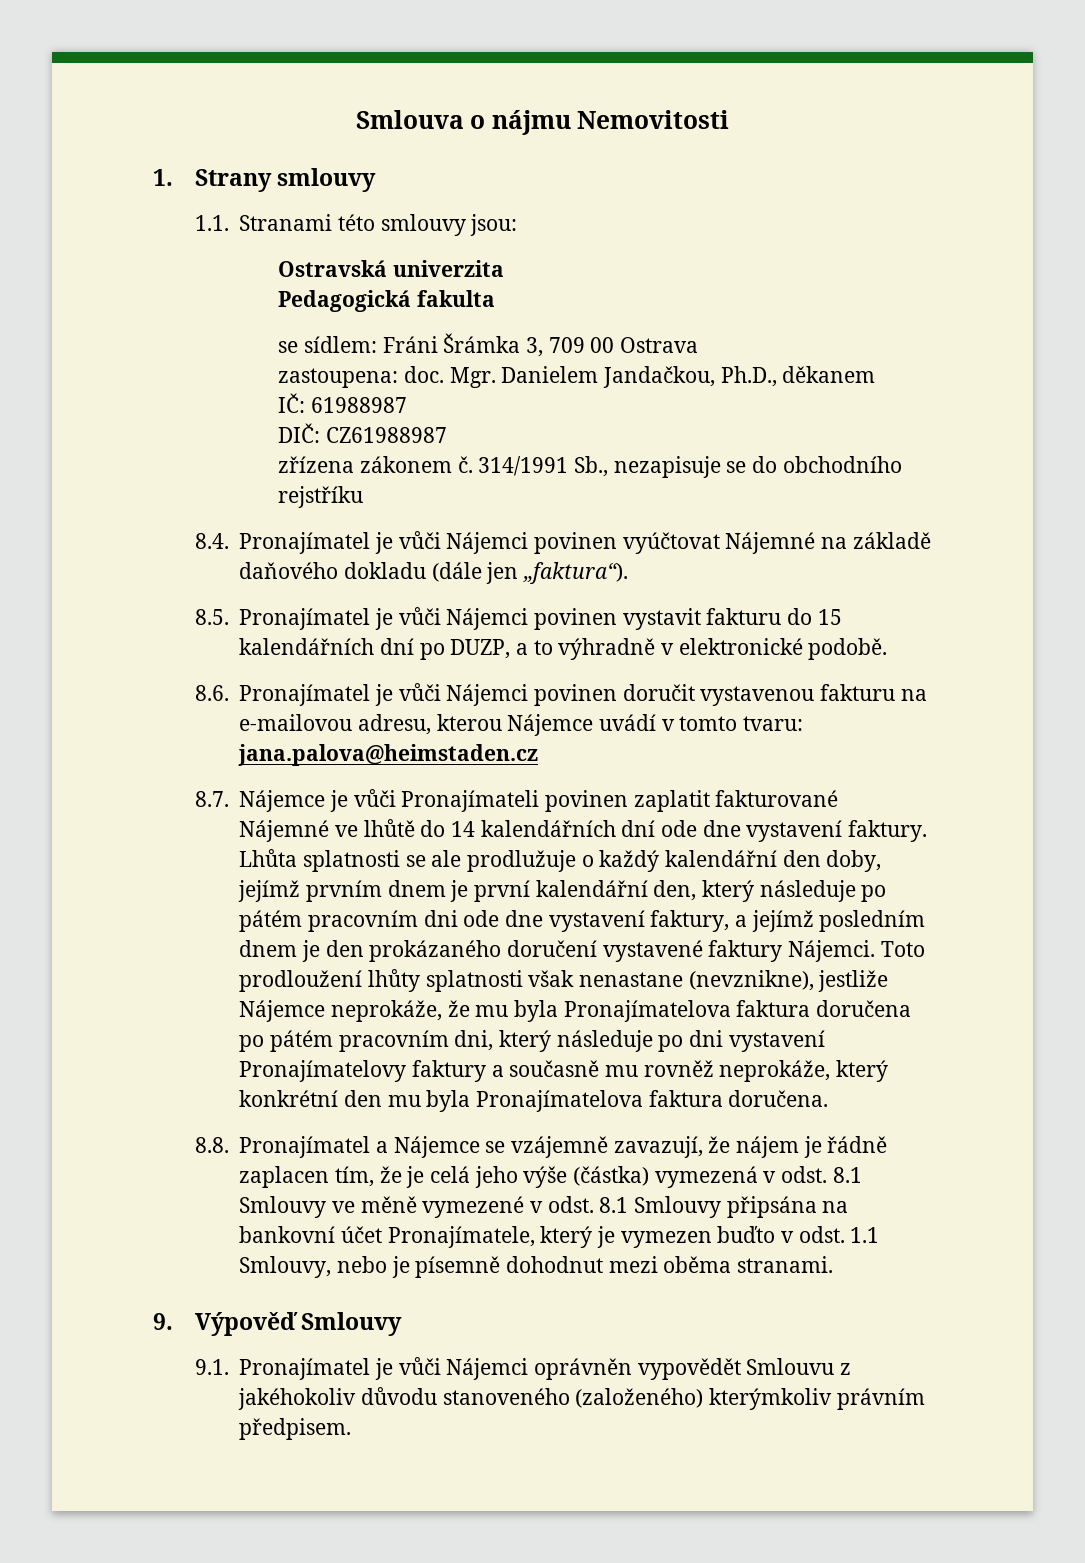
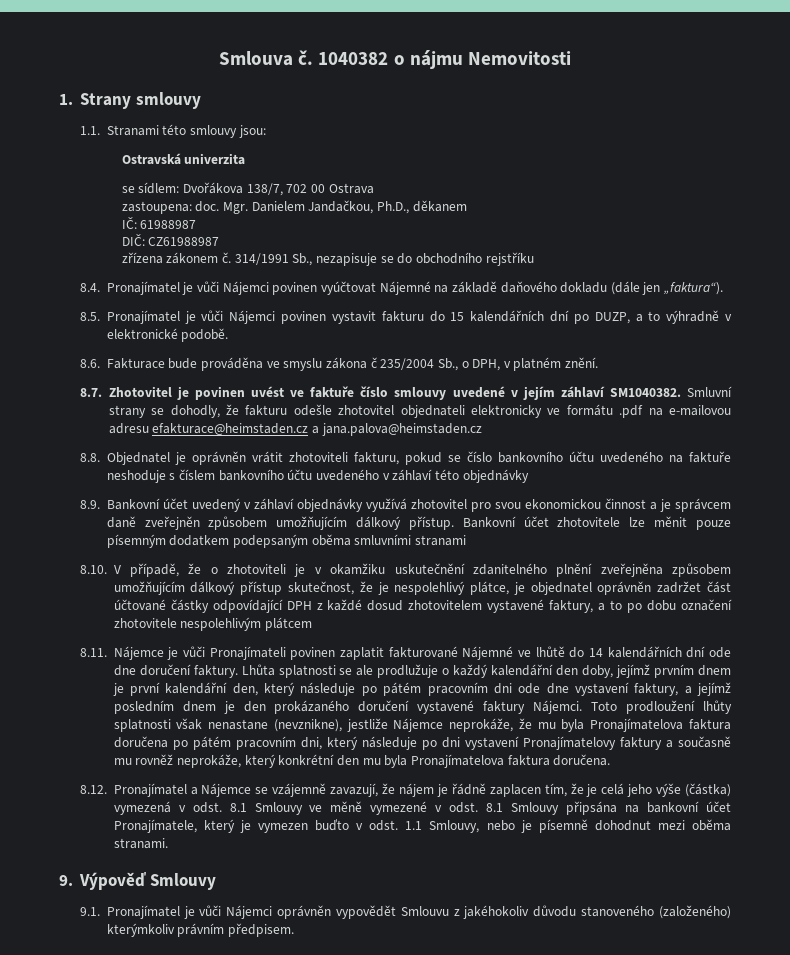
(464, 119) none -> [298,50,389,65] č. 1040382
[278,290,495,312] // Pedagogická fakulta -> (246, 159) none
[382,333,585,357] Fráni Šrámka 3, 709 -> [183,182,308,196] Dvořákova 138/7, 702
[239,683,927,706] [239,714,803,736] [238,744,539,766] [194,791,229,807] Pronajímatel je vůči Nájemci povinen doručit vystavenou fakturu na e-mailovou adresu, kterou Nájemce uvádí v tomto tvaru: jana.palova@heimstaden.cz // 8.7. -> [106,357,599,371] [79,386,732,400] [108,404,731,418] [108,423,482,436] [79,451,732,465] [106,469,529,483] [79,498,731,512] [106,516,731,530] [106,534,466,548] [79,563,731,577] [113,581,731,595] [113,599,733,613] [113,617,312,631] [79,648,107,657] Fakturace bude prováděna ve smyslu zákona č 235/2004 Sb., o DPH, v platném znění. // 8.7. Zhotovitel je povinen uvést ve faktuře číslo smlouvy uvedené v jejím záhlaví SM1040382. Smluvní strany se dohodly, že fakturu odešle zhotovitel objednateli elektronicky ve formátu .pdf na e-mailovou adresu efakturace@heimstaden.cz a jana.palova@heimstaden.cz // 8.8. Objednatel je oprávněn vrátit zhotoviteli fakturu, pokud se číslo bankovního účtu uvedeného na faktuře neshoduje s číslem bankovního účtu uvedeného v záhlaví této objednávky // 8.9. Bankovní účet uvedený v záhlaví objednávky využívá zhotovitel pro svou ekonomickou činnost a je správcem daně zveřejněn způsobem umožňujícím dálkový přístup. Bankovní účet zhotovitele lze měnit pouze písemným dodatkem podepsaným oběma smluvními stranami // 8.10. V případě, že o zhotoviteli je v okamžiku uskutečnění zdanitelného plnění zveřejněna způsobem umožňujícím dálkový přístup skutečnost, že je nespolehlivý plátce, je objednatel oprávněn zadržet část účtované částky odpovídající DPH z každé dosud zhotovitelem vystavené faktury, a to po dobu označení zhotovitele nespolehlivým plátcem // 8.11.
[746,820,843,842] vystavení -> [139,664,191,676] doručení
[194,1137,229,1153] 8.8. -> [79,785,107,794] 8.12.

